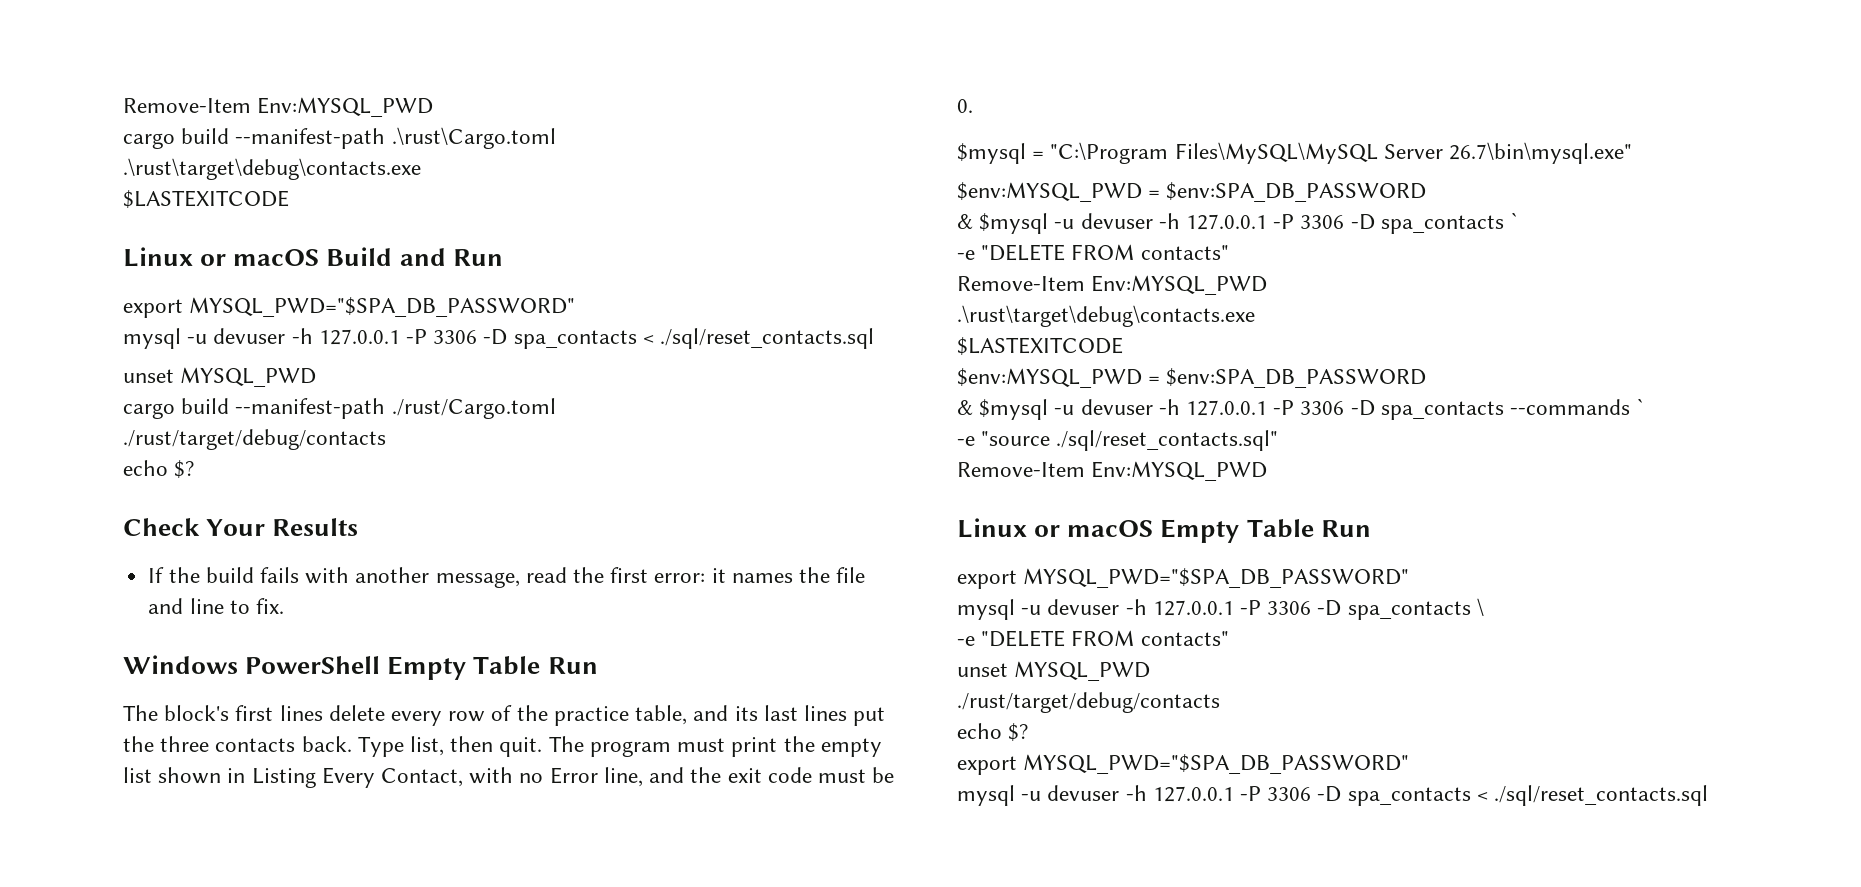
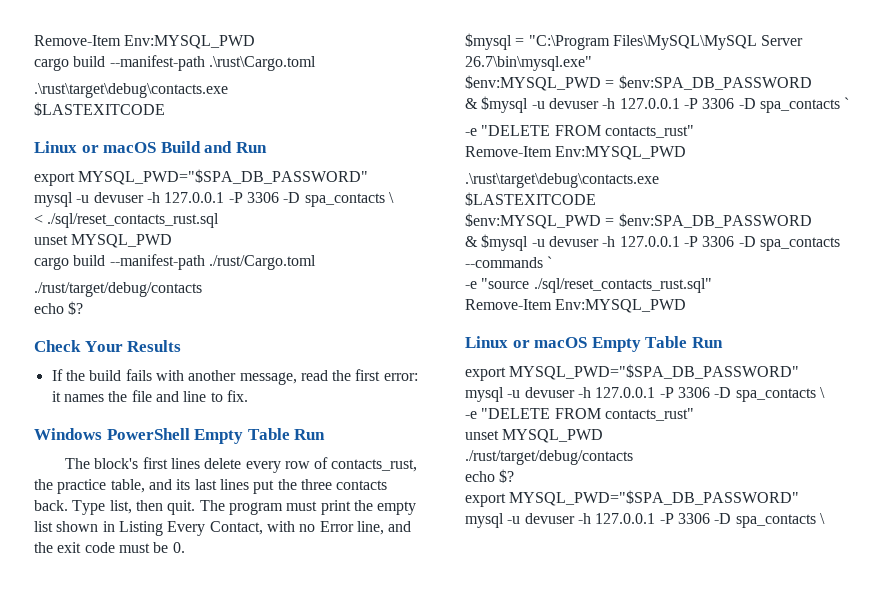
[642,328,875,349] < ./sql/reset_contacts.sql -> [388,192,394,203] [34,213,220,228] \ // < ./sql/reset_contacts_rust.sql
(513, 713) none -> [331,459,418,472] contacts_rust,
[1140,245,1229,260] contacts" -> [604,125,694,138] contacts_rust"
[1056,430,1279,451] ./sql/reset_contacts.sql" -> [533,278,712,293] ./sql/reset_contacts_rust.sql"
[1140,631,1229,646] contacts" -> [604,408,694,421] contacts_rust"
[1476,785,1709,806] < ./sql/reset_contacts.sql -> [819,513,825,524] \

